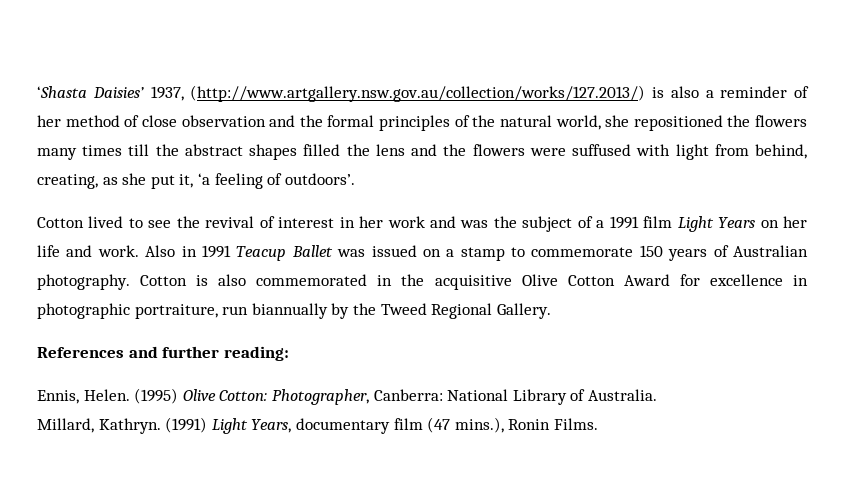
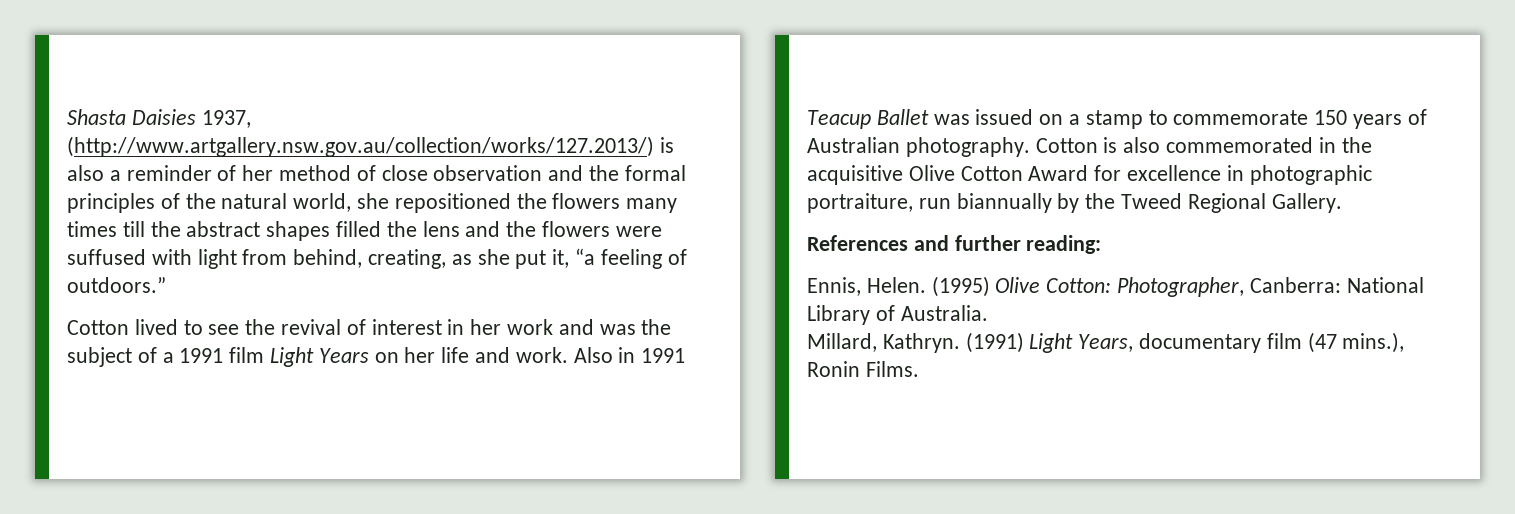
[37,86,144,98] ‘Shasta Daisies’ -> [67,109,196,125] Shasta Daisies
[197,173,210,185] ‘a -> [575,248,596,265] “a
[284,173,355,185] outdoors’. -> [67,277,166,293] outdoors.”

